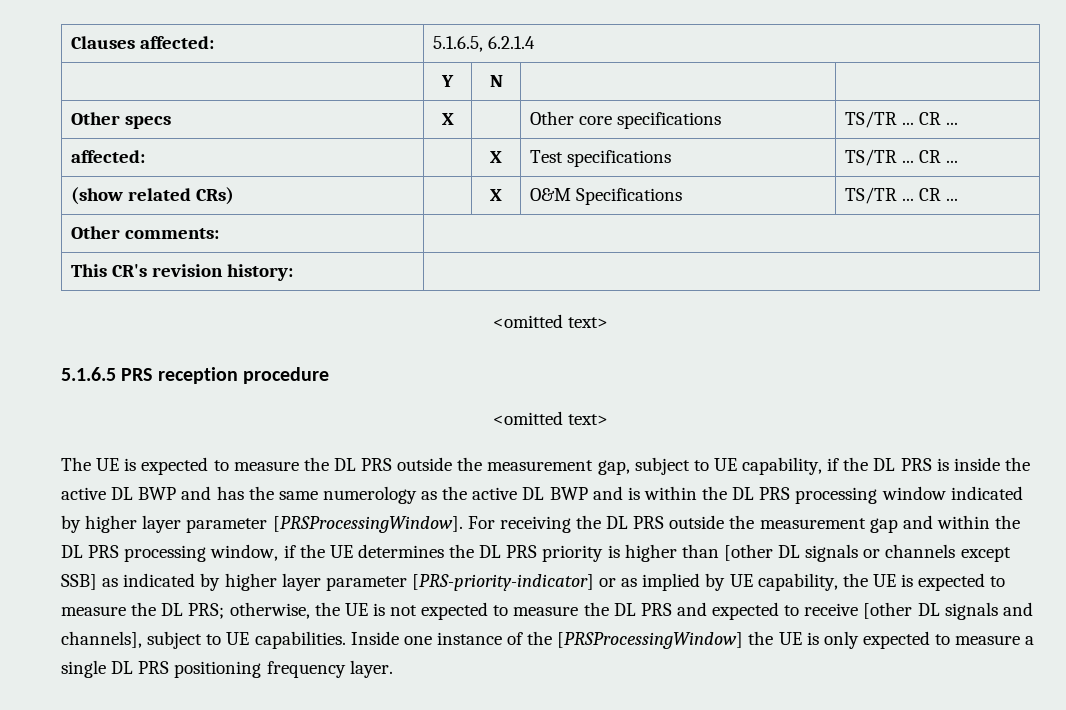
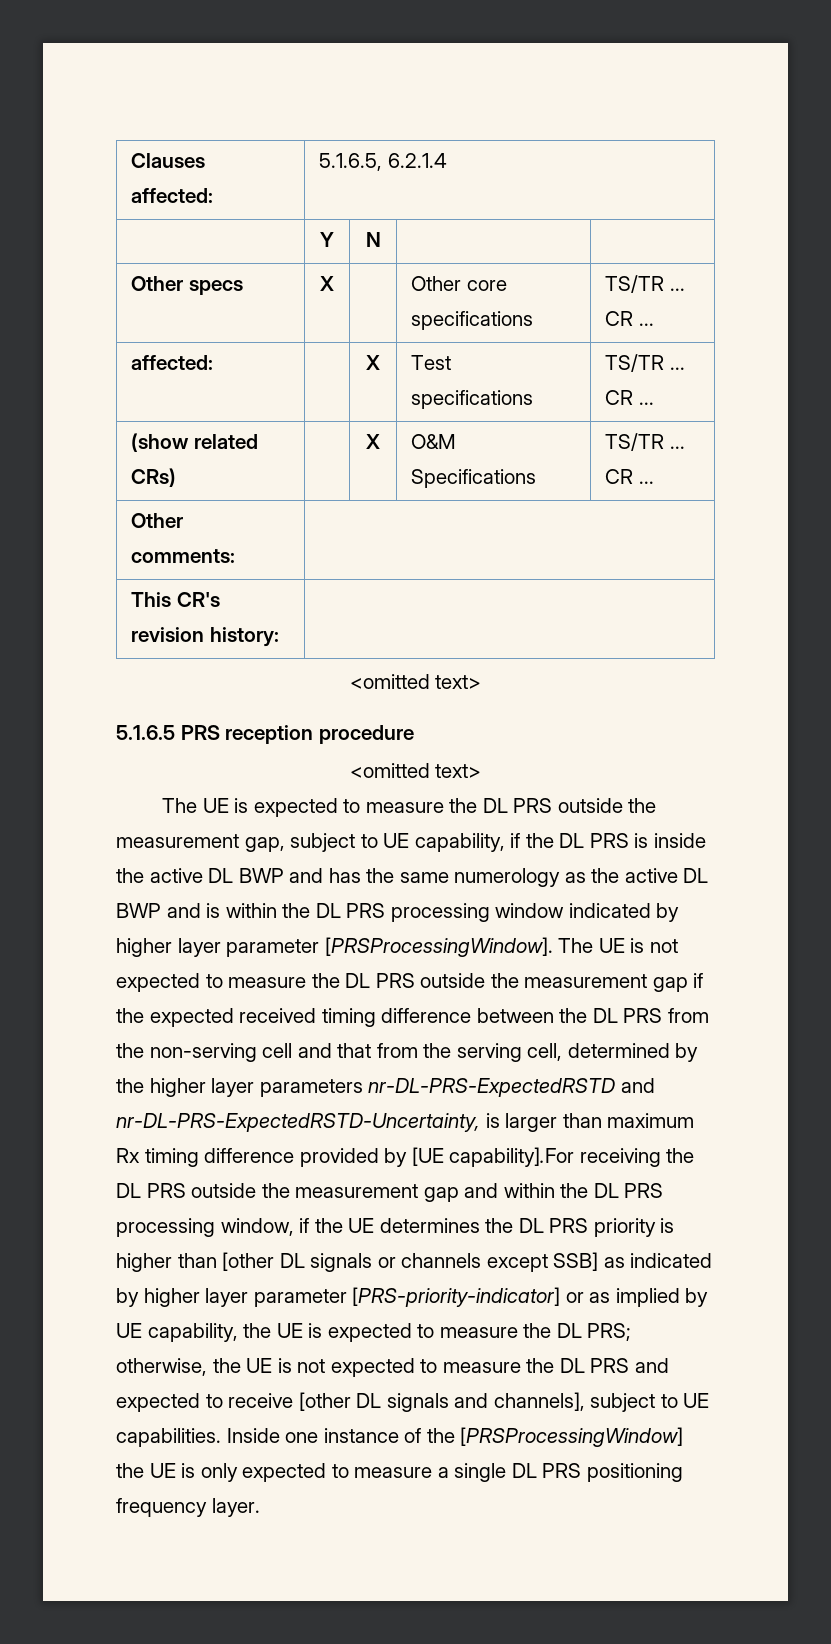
[467,516,495,529] For -> [558,938,678,953] [116,973,704,992] [116,1008,709,1027] [116,1043,699,1062] [116,1078,655,1097] [116,1113,695,1132] [116,1147,575,1167] The UE is not expected to measure the DL PRS outside the measurement gap if the expected received timing difference between the DL PRS from the non-serving cell and that from the serving cell, determined by the higher layer parameters nr-DL-PRS-ExpectedRSTD and nr-DL-PRS-ExpectedRSTD-Uncertainty, is larger than maximum Rx timing difference provided by [UE capability].For

